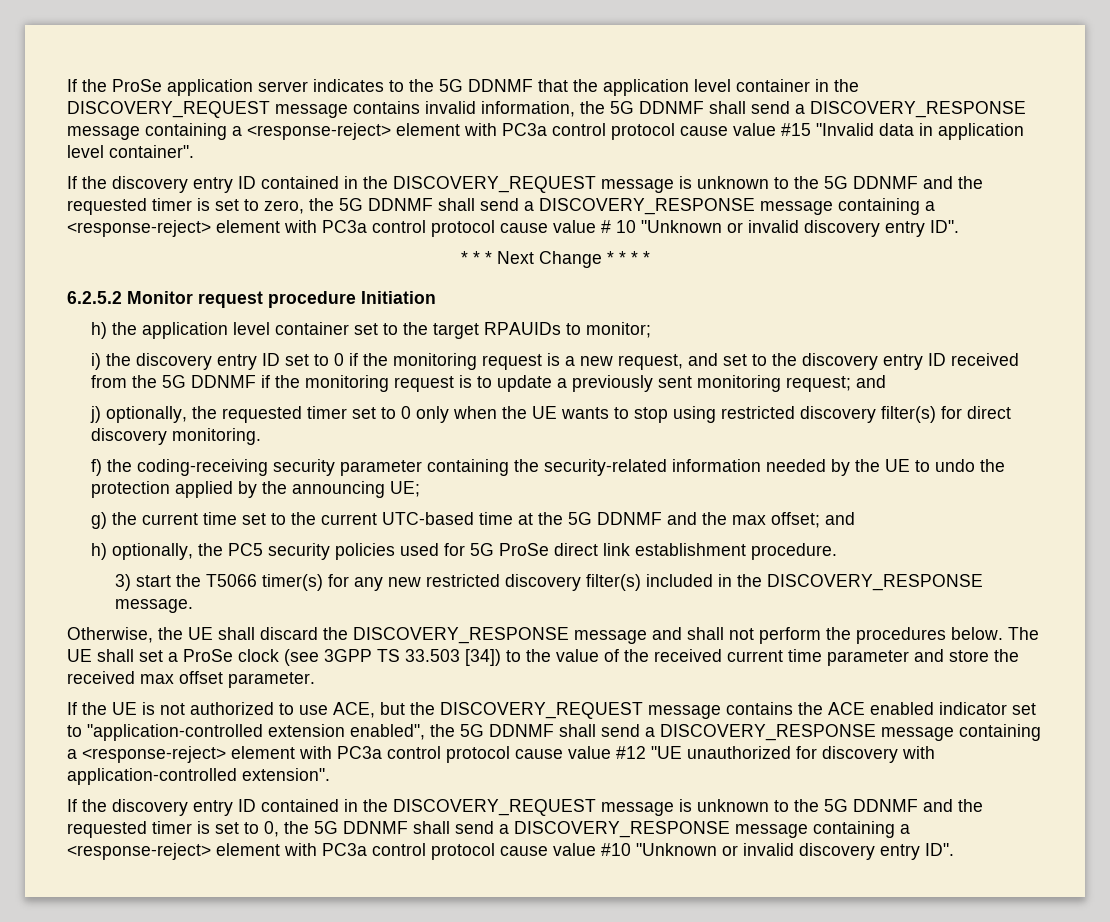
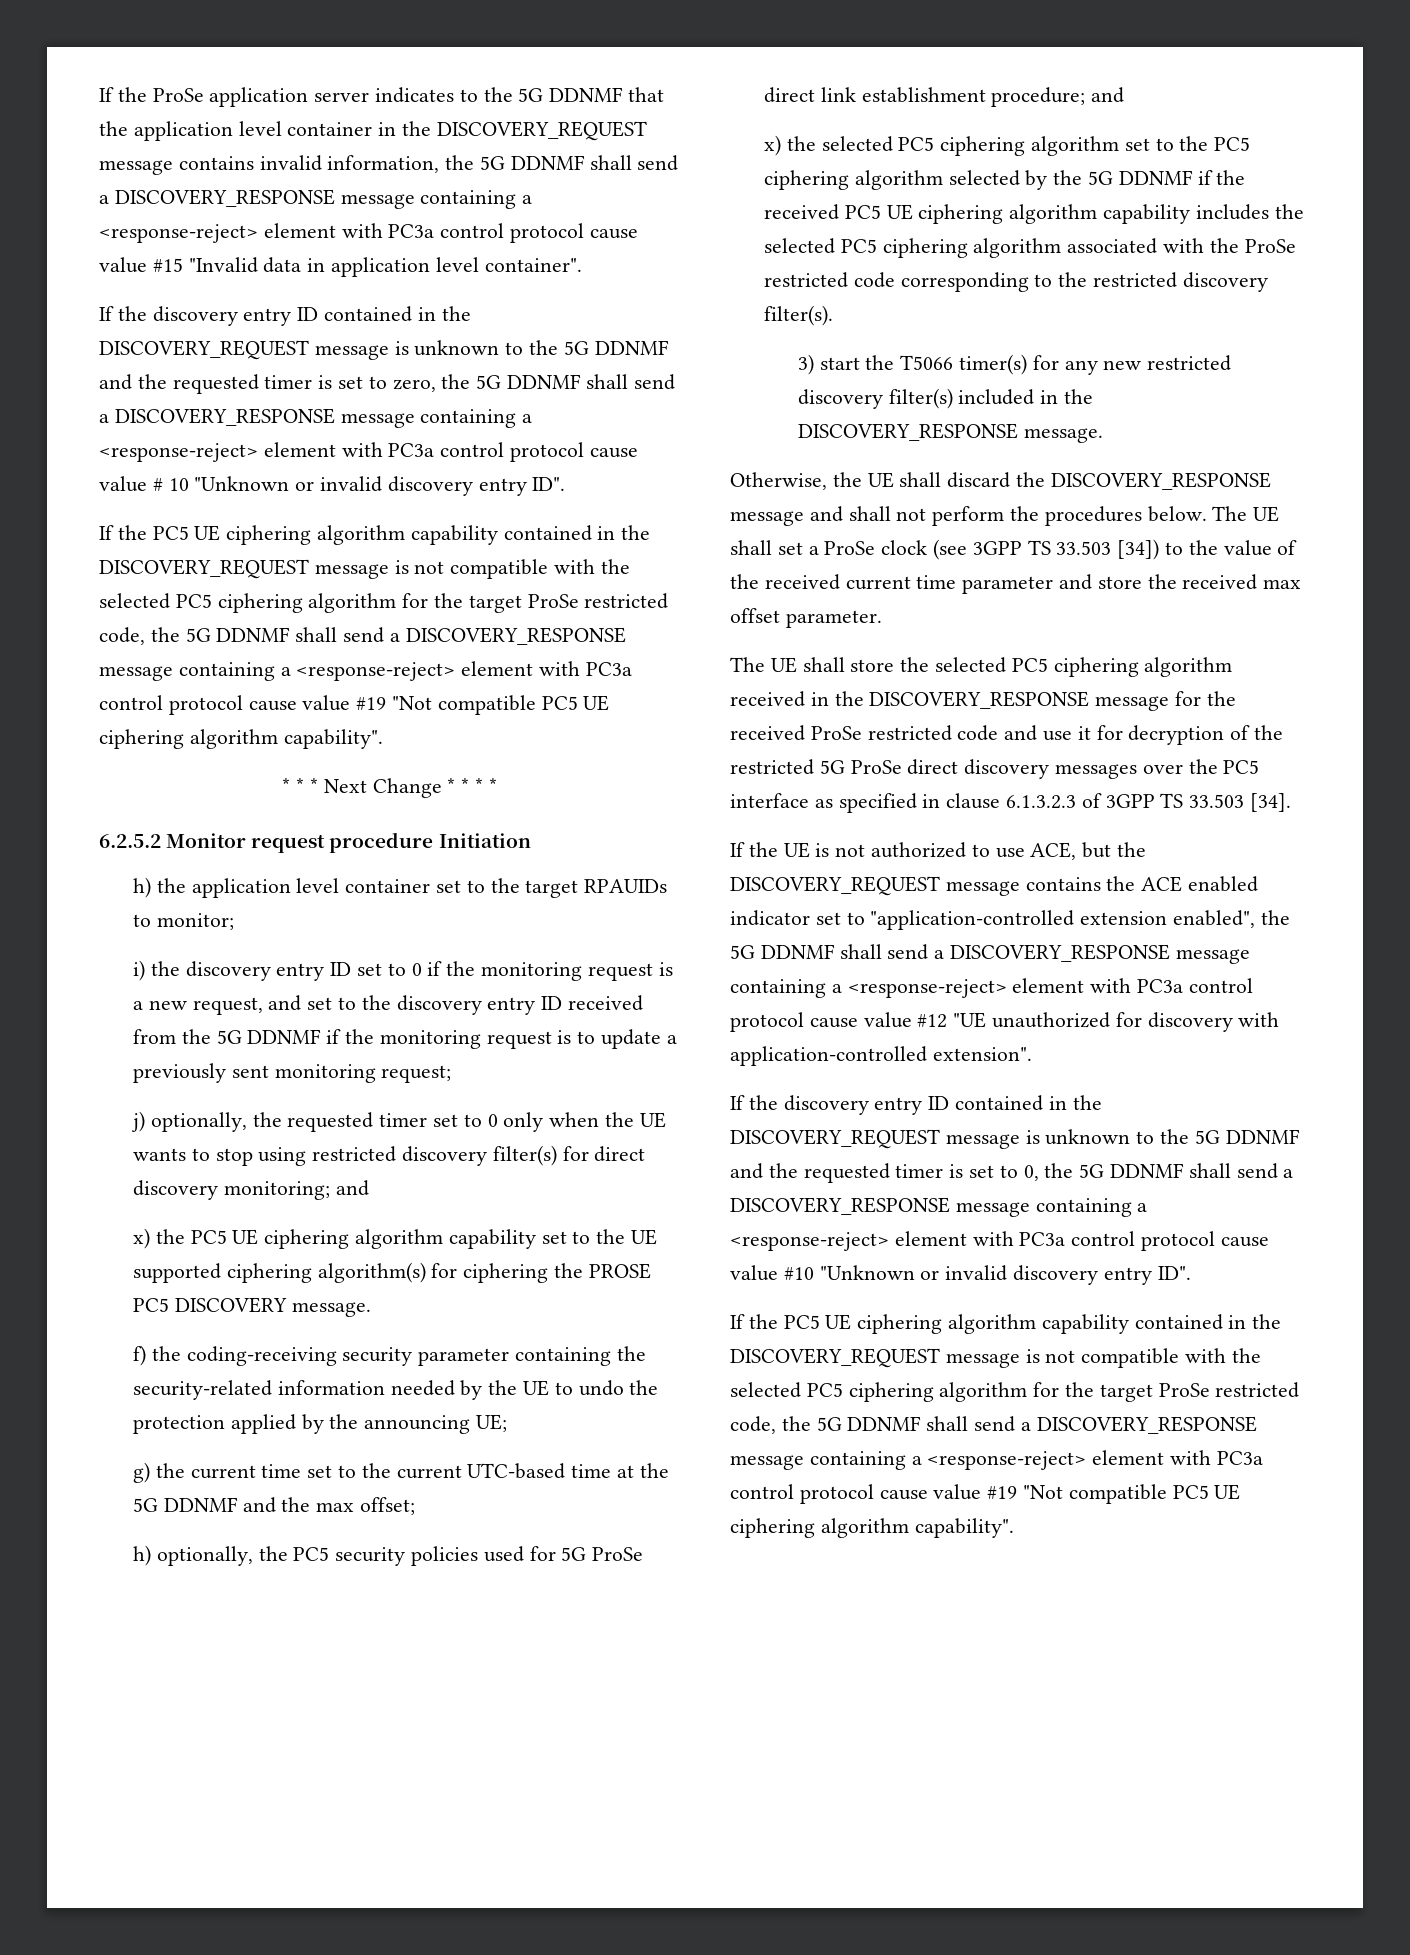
(959, 226) none -> [99,525,651,545] [99,559,630,579] [99,593,669,613] [99,627,626,645] [99,661,632,681] [99,695,610,715] [99,729,383,749] // If the PC5 UE ciphering algorithm capability contained in the DISCOVERY_REQUEST message is not compatible with the selected PC5 ciphering algorithm for the target ProSe restricted code, the 5G DDNMF shall send a DISCOVERY_RESPONSE message containing a <response-reject> element with PC3a control protocol cause value #19 "Not compatible PC5 UE ciphering algorithm capability".
[855,375,886,388] and -> (452, 1074) none
[171,428,261,445] monitoring. -> [223,1180,369,1200] [132,1228,657,1249] [132,1262,651,1283] [132,1297,371,1317] monitoring; and // x) the PC5 UE ciphering algorithm capability set to the UE supported ciphering algorithm(s) for ciphering the PROSE PC5 DISCOVERY message.
[824,512,855,525] and -> (415, 1506) none
[750,543,837,560] procedure. -> [991,87,1125,107] [763,135,1251,156] [763,170,1246,190] [763,204,1304,224] [763,238,1296,258] [763,272,1268,292] [763,305,833,326] procedure; and // x) the selected PC5 ciphering algorithm set to the PC5 ciphering algorithm selected by the 5G DDNMF if the received PC5 UE ciphering algorithm capability includes the selected PC5 ciphering algorithm associated with the ProSe restricted code corresponding to the restricted discovery filter(s).
(315, 680) none -> [730,657,1233,677] [730,691,1236,711] [730,725,1284,745] [730,759,1260,779] [730,793,1292,813] // The UE shall store the selected PC5 ciphering algorithm received in the DISCOVERY_RESPONSE message for the received ProSe restricted code and use it for decryption of the restricted 5G ProSe direct discovery messages over the PC5 interface as specified in clause 6.1.3.2.3 of 3GPP TS 33.503 [34].
(954, 849) none -> [730,1314,1282,1334] [730,1348,1261,1368] [730,1382,1300,1402] [730,1416,1257,1434] [730,1450,1263,1470] [730,1484,1241,1504] [730,1518,1014,1538] // If the PC5 UE ciphering algorithm capability contained in the DISCOVERY_REQUEST message is not compatible with the selected PC5 ciphering algorithm for the target ProSe restricted code, the 5G DDNMF shall send a DISCOVERY_RESPONSE message containing a <response-reject> element with PC3a control protocol cause value #19 "Not compatible PC5 UE ciphering algorithm capability".

